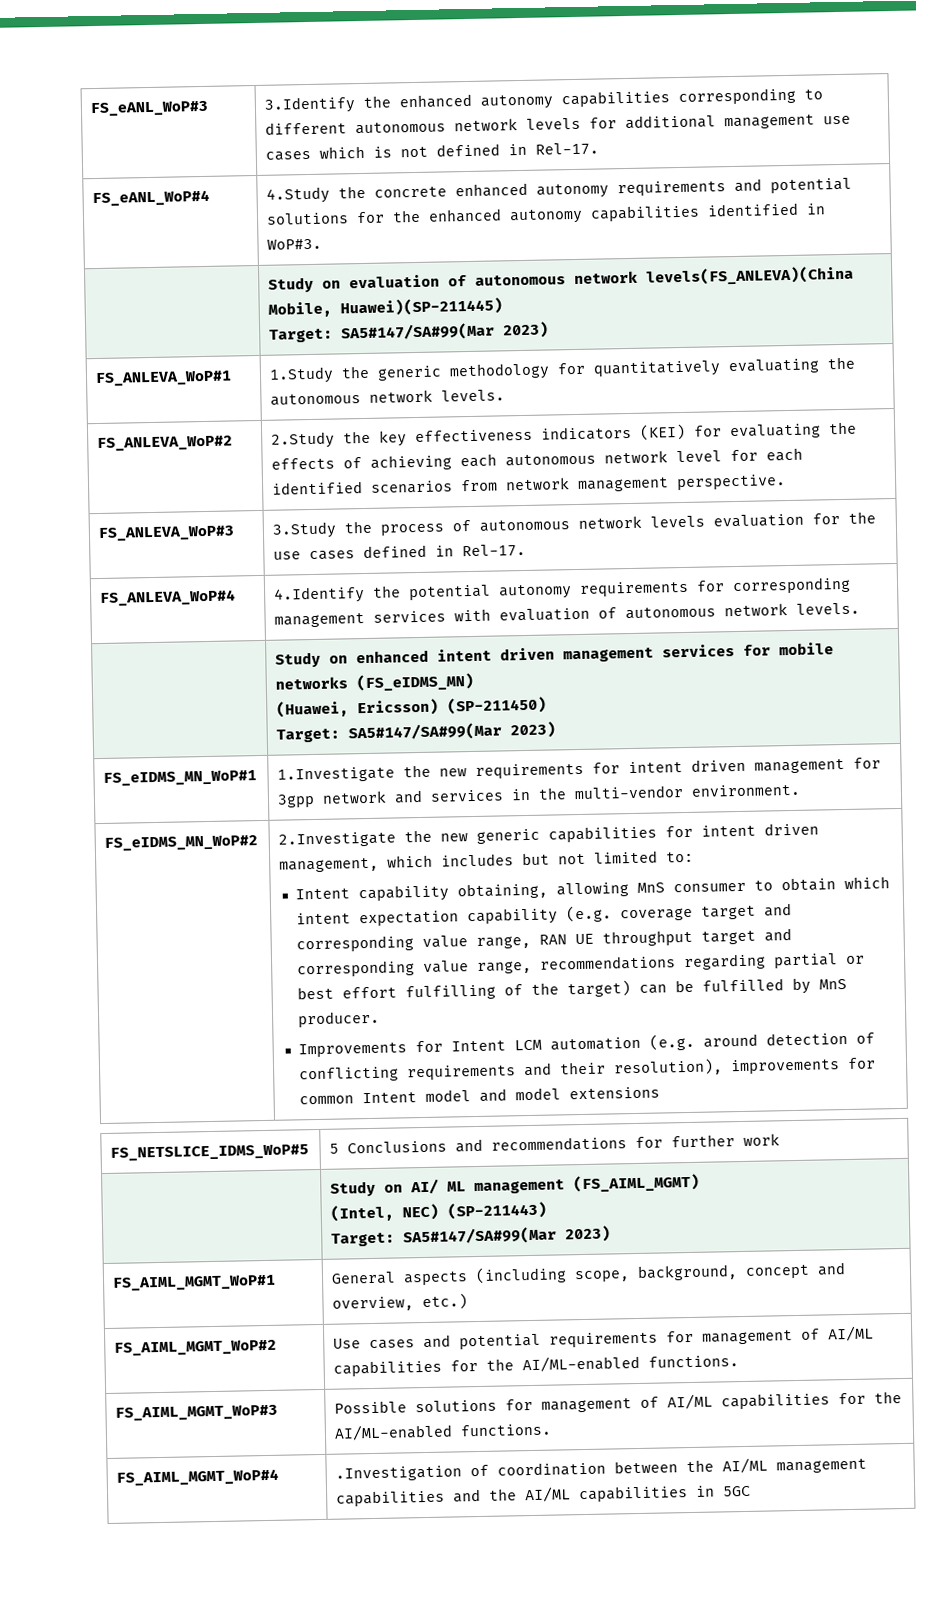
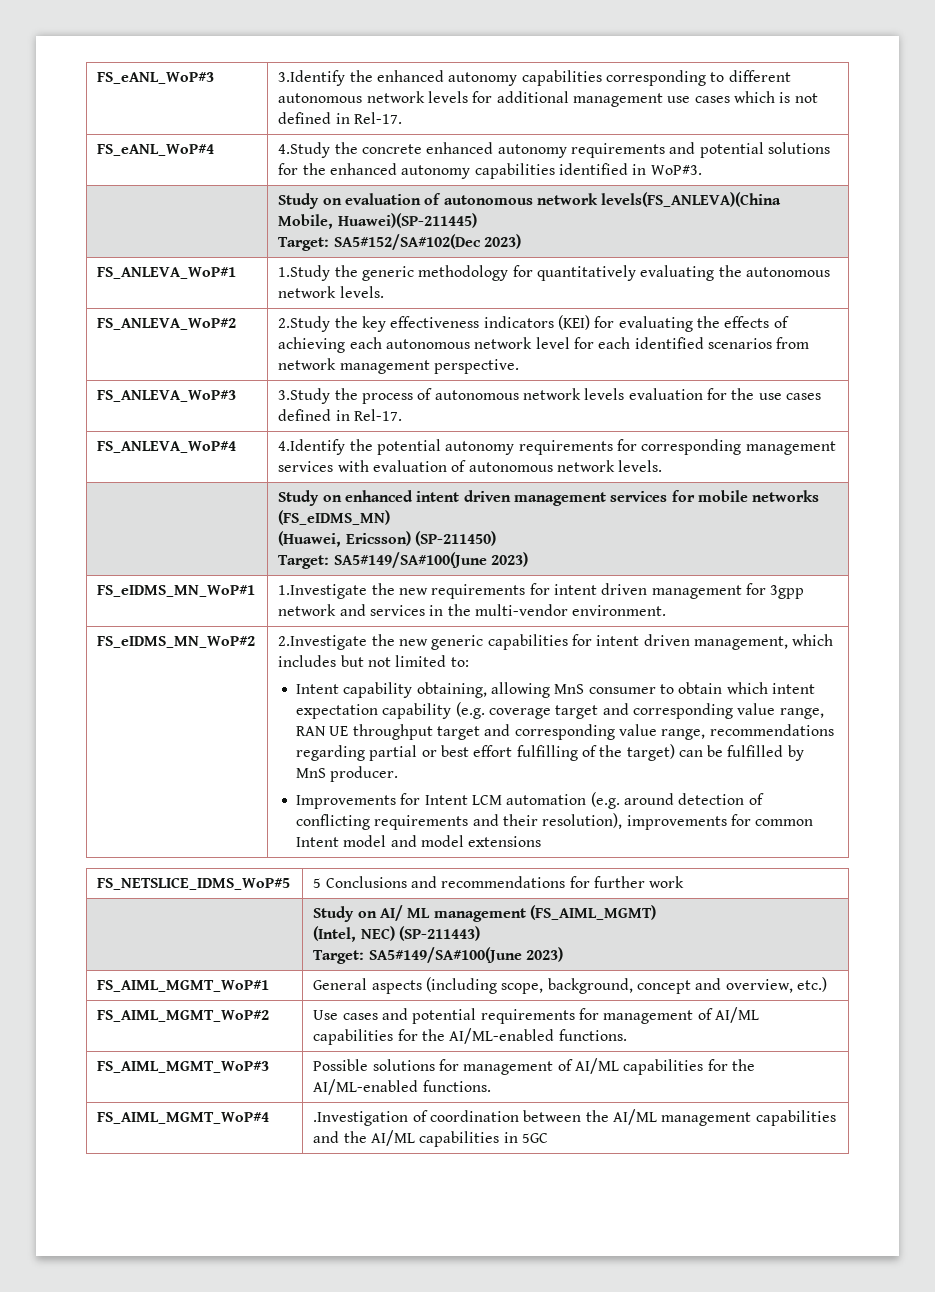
[341,322,496,342] SA5#147/SA#99(Mar -> [333,234,481,250] SA5#152/SA#102(Dec
[348,722,503,742] SA5#147/SA#99(Mar -> [333,552,487,568] SA5#149/SA#100(June
[403,1226,558,1246] SA5#147/SA#99(Mar -> [368,947,522,963] SA5#149/SA#100(June

